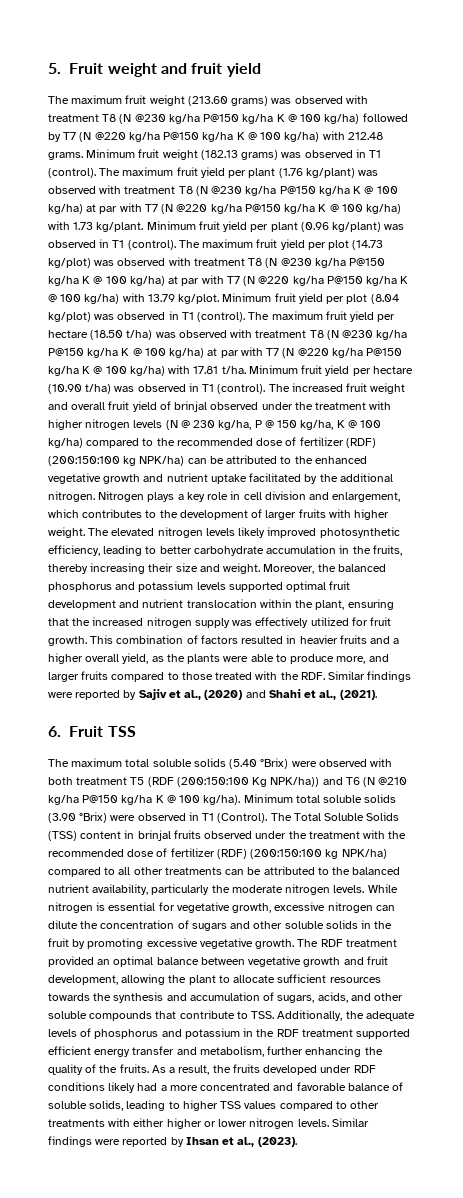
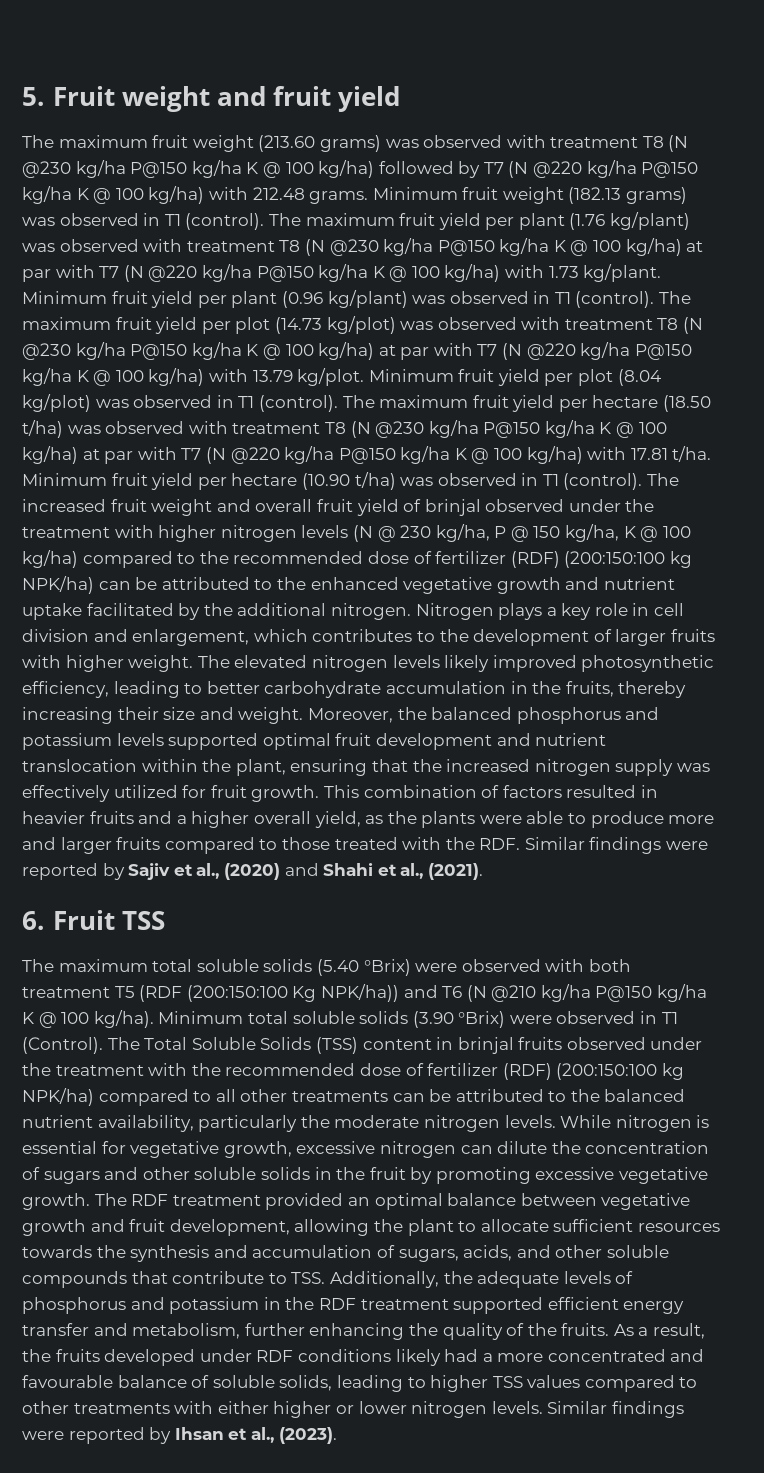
[336,656,366,664] more, -> [668,815,715,824] more
[296,1082,346,1091] favorable -> [22,1375,113,1388] favourable

